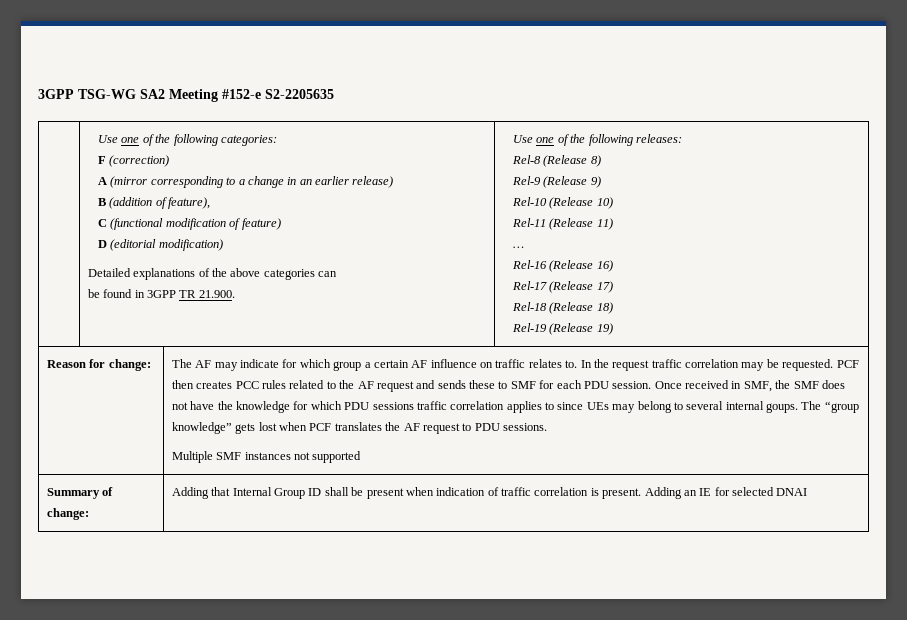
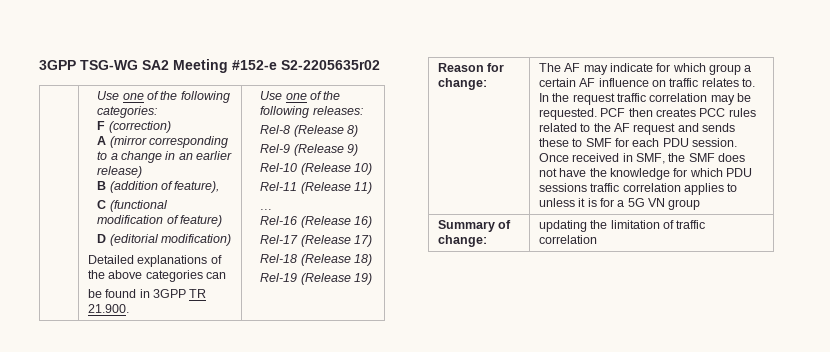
[265,89,334,99] S2-2205635 -> [281,60,380,70] S2-2205635r02
[557,401,859,413] [171,422,548,434] [171,451,362,463] [46,487,114,499] [46,508,89,520] [171,487,808,499] since UEs may belong to several internal goups. The “group knowledge” gets lost when PCF translates the AF request to PDU sessions. // Multiple SMF instances not supported // Summary of change: | Adding that Internal Group ID shall be present when indication of traffic correlation is present. Adding an IE for selected DNAI -> [538,198,701,210] [437,220,512,232] [437,235,487,247] [538,220,706,232] [538,235,597,244] unless it is for a 5G VN group // Summary of change: | updating the limitation of traffic correlation

